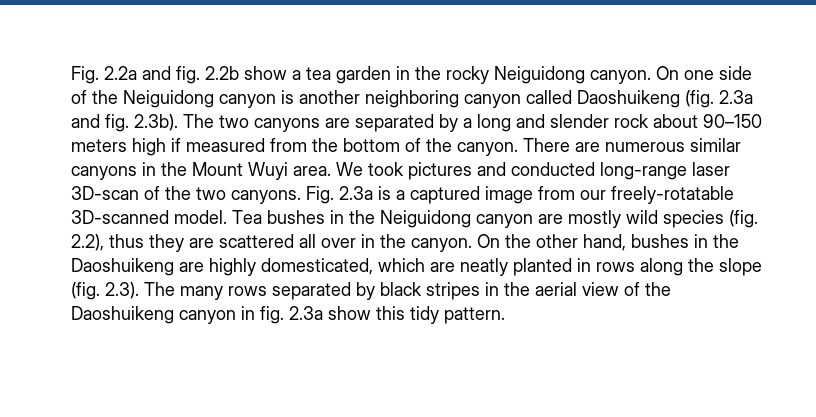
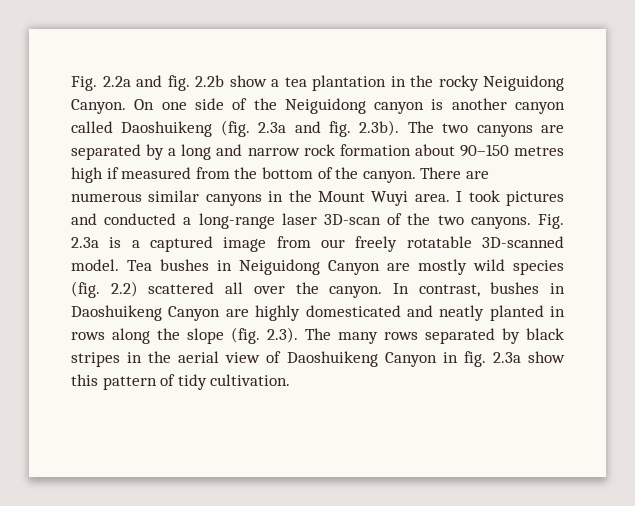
[336,66,391,84] garden -> [312,75,386,91] plantation
[590,70,651,84] canyon. -> [71,99,126,114] Canyon.
[365,90,459,108] neighboring -> (507, 104) none
[550,114,649,128] slender rock -> [247,144,411,156] narrow rock formation
[71,139,127,152] meters -> [514,146,564,156] metres
[336,162,363,176] We -> [456,191,463,202] I
(595, 169) none -> [183,217,192,225] a
[611,186,734,204] freely-rotatable -> [355,236,472,252] freely rotatable
[349,210,533,228] the Neiguidong canyon -> [239,259,380,275] Neiguidong Canyon
[71,234,214,252] 2.2), thus they are -> [110,281,138,297] 2.2)
[361,234,739,252] [71,258,455,276] in the canyon. On the other hand, bushes in the Daoshuikeng are highly domesticated, which are -> [295,282,565,298] [71,305,433,321] the canyon. In contrast, bushes in Daoshuikeng Canyon are highly domesticated and
[645,282,671,296] [71,306,236,324] the Daoshuikeng canyon -> [286,351,437,367] Daoshuikeng Canyon
[410,306,505,324] tidy pattern. -> [102,374,291,390] pattern of tidy cultivation.

